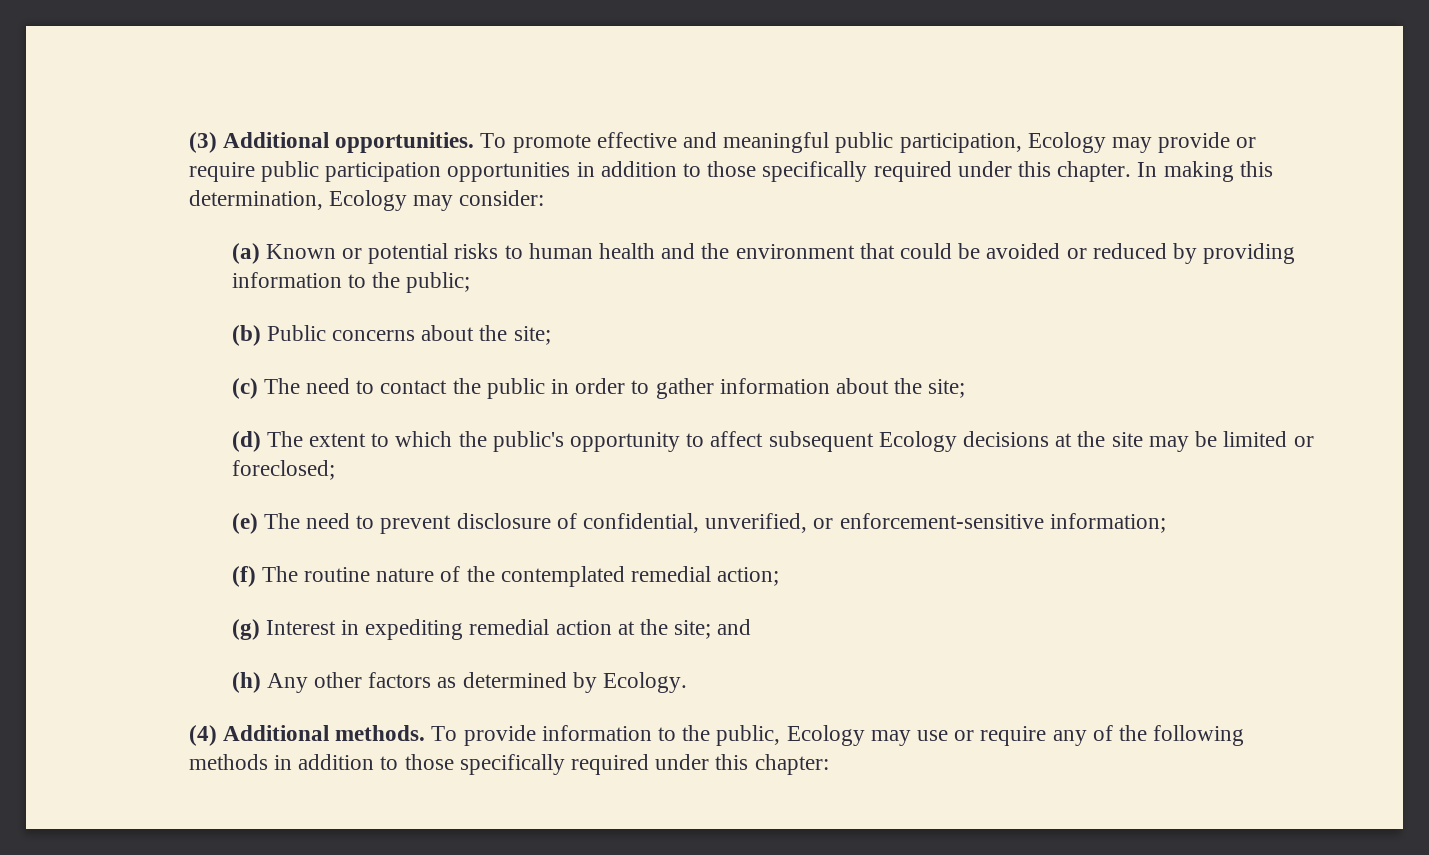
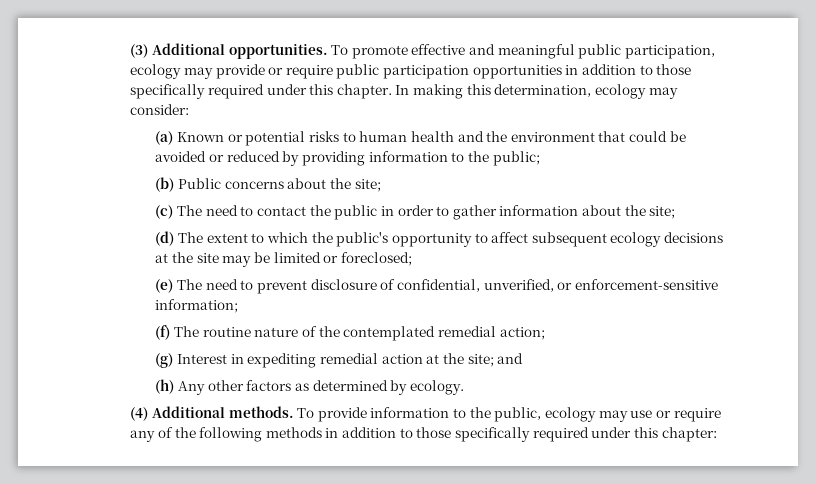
[1027,132,1106,153] Ecology -> [130,64,182,79] ecology
[328,190,407,211] Ecology -> [595,84,647,99] ecology
[878,431,957,452] Ecology -> [610,232,662,247] ecology
[603,672,688,693] Ecology. -> [409,380,464,395] ecology.
[786,725,865,746] Ecology -> [545,407,597,422] ecology

